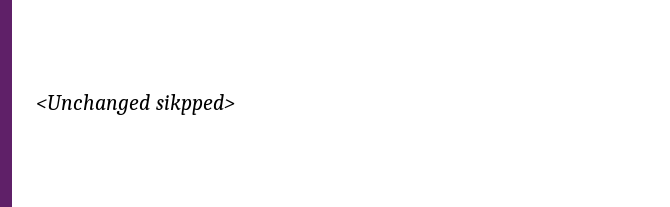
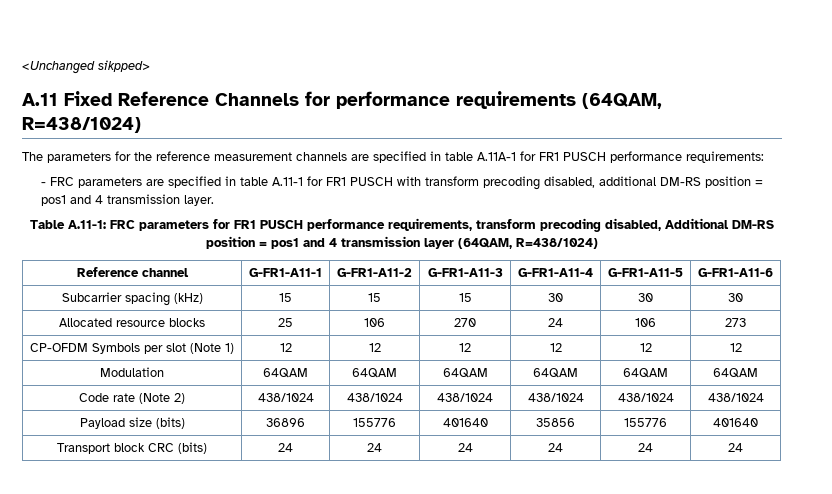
(235, 104) none -> [22,91,662,109] [22,117,141,133] [22,151,764,163] [40,176,763,190] [40,194,214,206] [30,218,774,232] [206,236,598,249] [76,267,189,277] [249,268,322,277] [337,268,412,277] [427,268,503,277] [518,268,593,277] [608,268,683,277] [698,268,773,277] [61,292,203,306] [279,293,292,302] [368,293,381,302] [458,293,472,302] [548,293,563,302] [638,293,653,302] [728,293,743,302] [59,318,206,327] [278,318,293,327] [364,318,385,327] [454,318,476,327] [548,318,563,327] [635,318,656,327] [725,318,746,327] [30,343,235,354] [279,343,292,352] [368,343,381,352] [459,343,471,352] [549,343,562,352] [639,343,652,352] [729,343,742,352] [100,367,164,377] [263,368,308,378] [352,368,397,378] [442,368,488,378] [533,368,578,378] [623,368,668,378] [713,368,758,378] [79,393,186,404] [257,393,314,402] [346,393,403,402] [437,393,493,402] [527,393,584,402] [617,393,674,402] [707,393,764,402] [79,417,185,429] [266,418,305,427] [353,418,396,427] [442,418,488,427] [536,418,575,427] [624,418,667,427] [713,418,758,427] [57,442,208,454] [278,443,293,452] [367,443,382,452] [457,443,473,452] [548,443,563,452] [638,443,653,452] [728,443,743,452] // A.11 Fixed Reference Channels for performance requirements (64QAM, R=438/1024) // The parameters for the reference measurement channels are specified in table A.11A-1 for FR1 PUSCH performance requirements: // - FRC parameters are specified in table A.11-1 for FR1 PUSCH with transform precoding disabled, additional DM-RS position = pos1 and 4 transmission layer. // Table A.11-1: FRC parameters for FR1 PUSCH performance requirements, transform precoding disabled, Additional DM-RS position = pos1 and 4 transmission layer (64QAM, R=438/1024) // Reference channel | G-FR1-A11-1 | G-FR1-A11-2 | G-FR1-A11-3 | G-FR1-A11-4 | G-FR1-A11-5 | G-FR1-A11-6 // Subcarrier spacing (kHz) | 15 | 15 | 15 | 30 | 30 | 30 // Allocated resource blocks | 25 | 106 | 270 | 24 | 106 | 273 // CP-OFDM Symbols per slot (Note 1) | 12 | 12 | 12 | 12 | 12 | 12 // Modulation | 64QAM | 64QAM | 64QAM | 64QAM | 64QAM | 64QAM // Code rate (Note 2) | 438/1024 | 438/1024 | 438/1024 | 438/1024 | 438/1024 | 438/1024 // Payload size (bits) | 36896 | 155776 | 401640 | 35856 | 155776 | 401640 // Transport block CRC (bits) | 24 | 24 | 24 | 24 | 24 | 24

